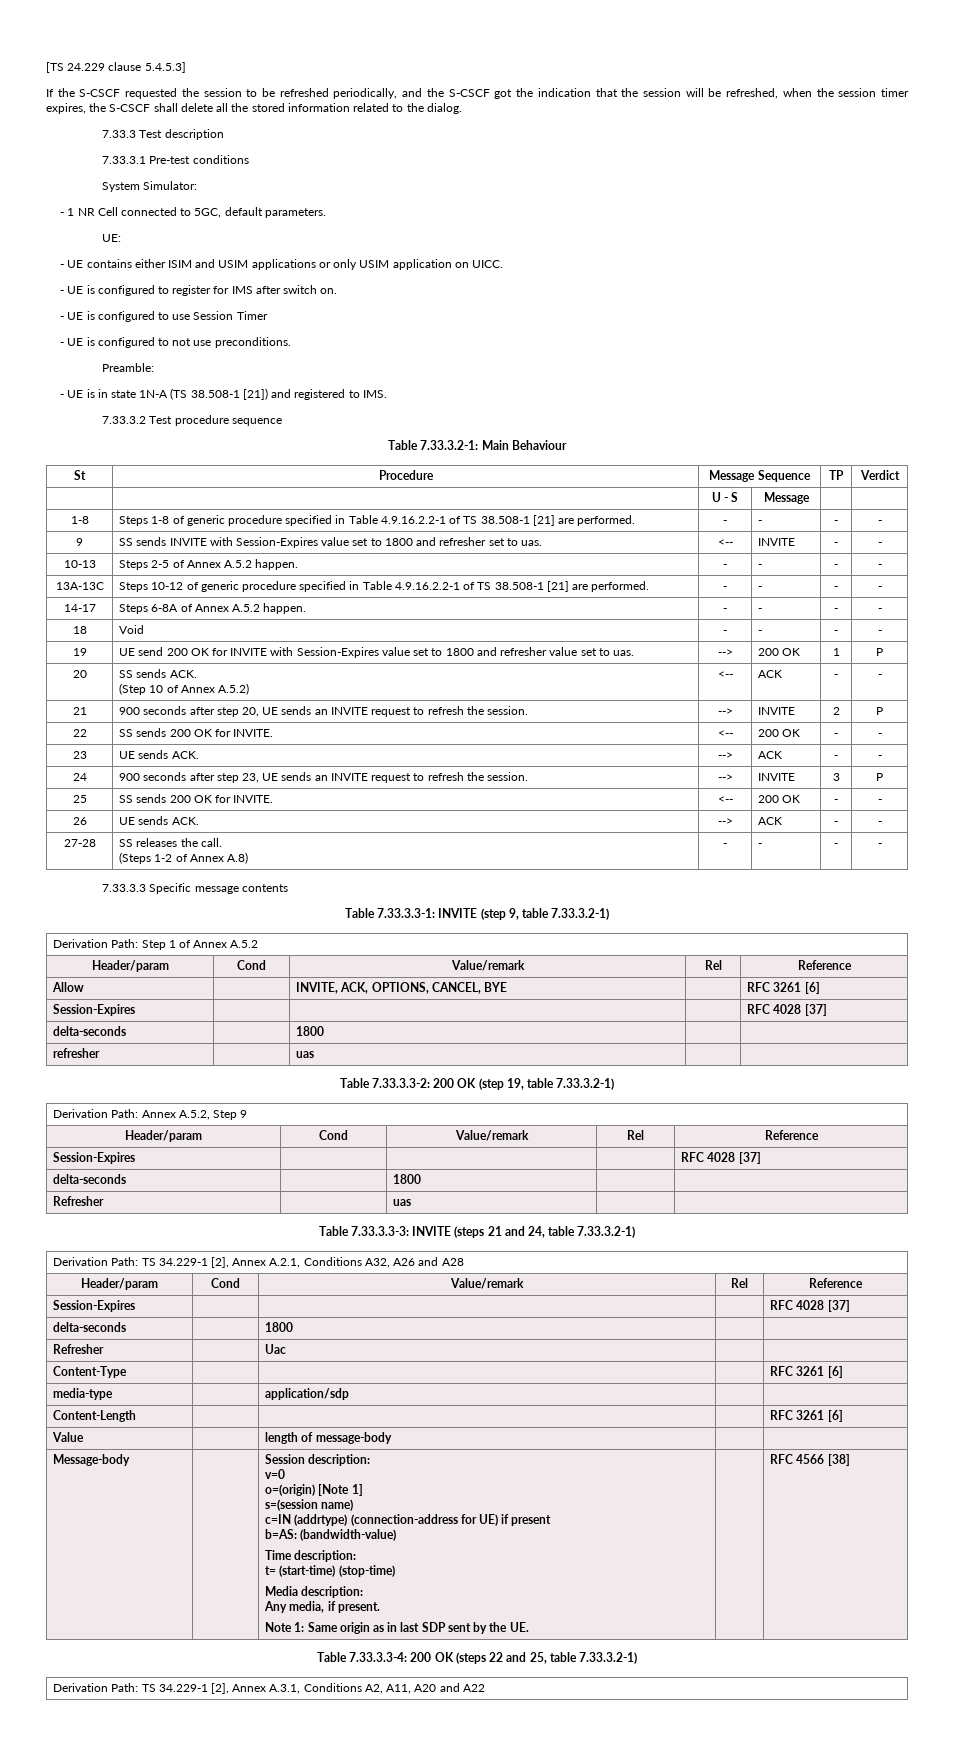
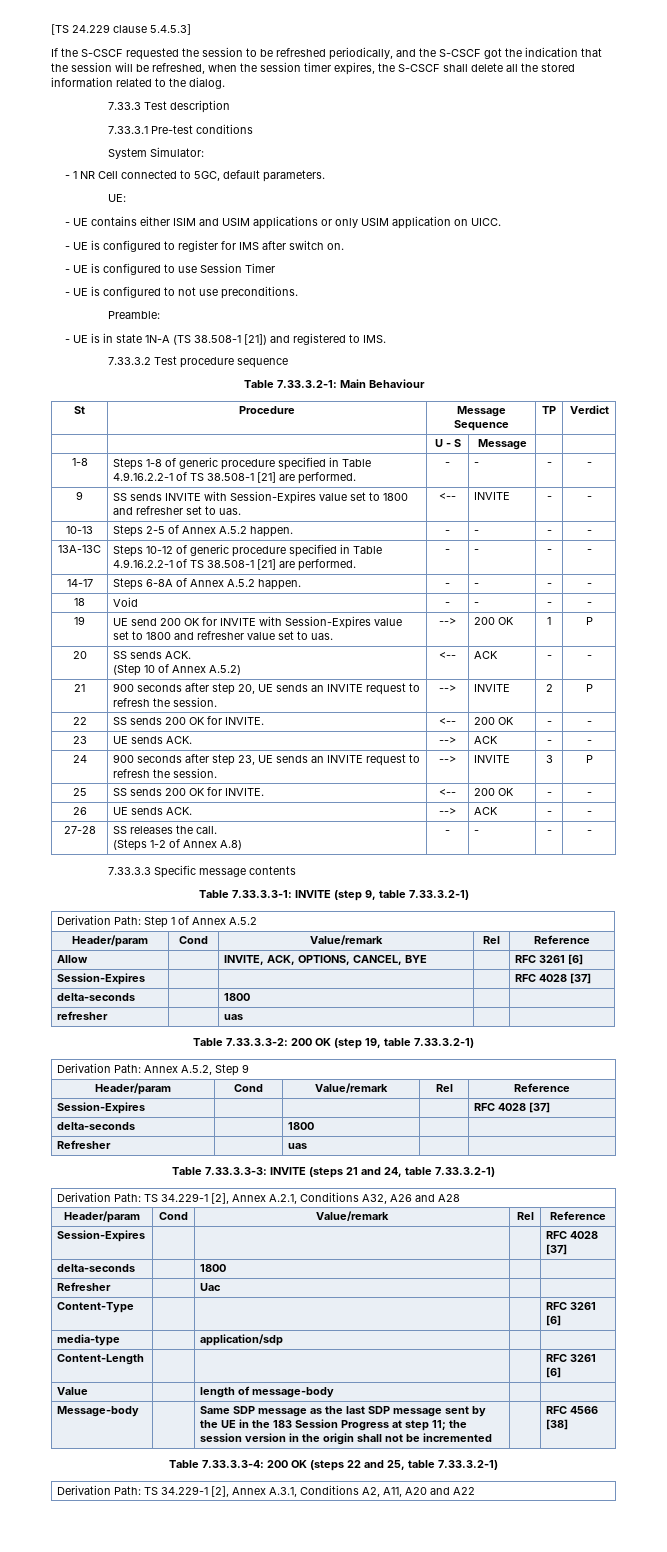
[265,1454,371,1466] [265,1469,286,1479] [265,1484,363,1496] [265,1499,354,1511] [265,1514,552,1526] [265,1529,397,1541] [265,1550,357,1562] [265,1565,395,1577] [265,1586,364,1598] [264,1601,380,1613] [265,1622,398,1634] Session description: // v=0 // o=(origin) [Note 1] // s=(session name) // c=IN (addrtype) (connection-address for UE) if present // b=AS: (bandwidth-value) // Time description: // t= (start-time) (stop-time) // Media description: // Any media, if present. // Note 1: Same origin as in -> [200,1406,344,1417] Same SDP message as the
(446, 1627) none -> [393,1408,443,1417] message
[509,1622,529,1632] UE. -> [221,1419,468,1431] [200,1433,493,1445] UE in the 183 Session Progress at step 11; the session version in the origin shall not be incremented

